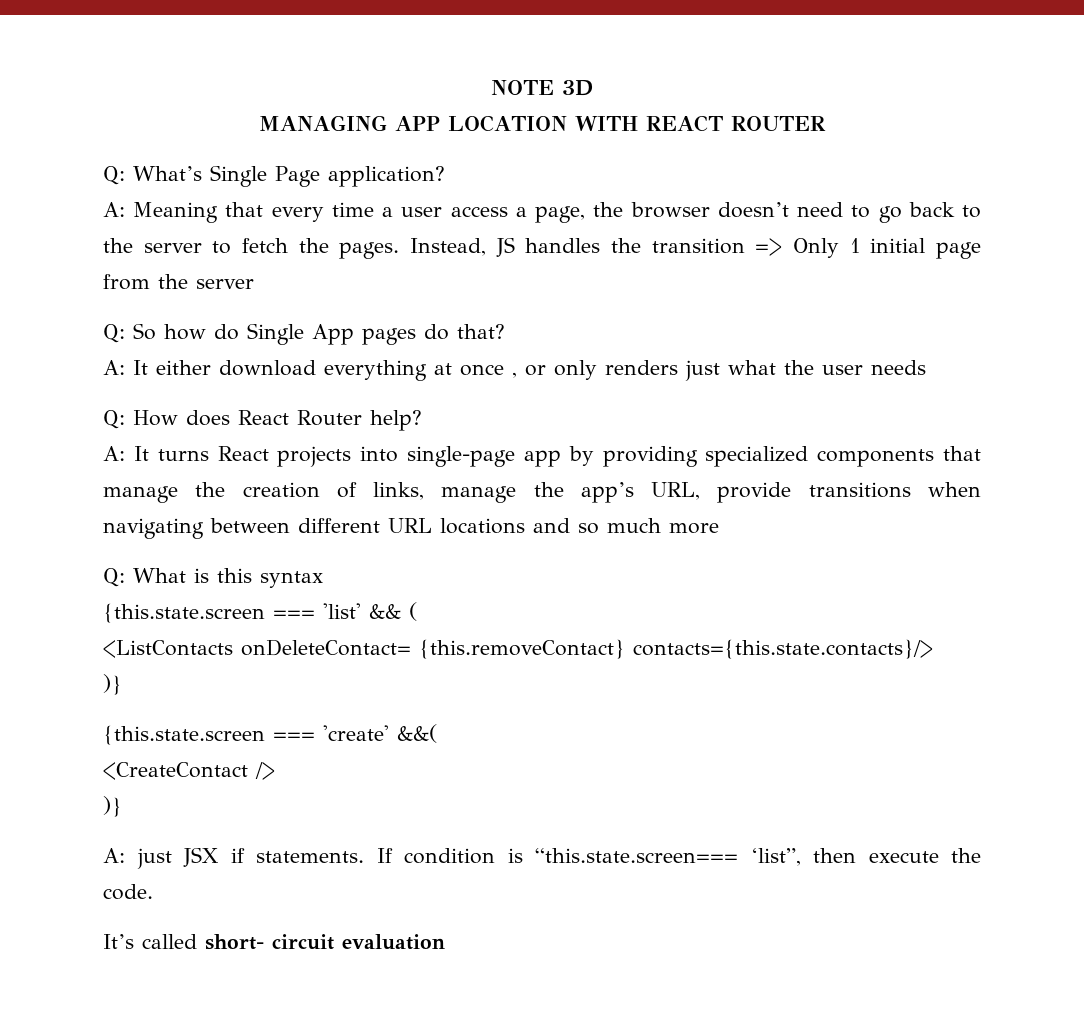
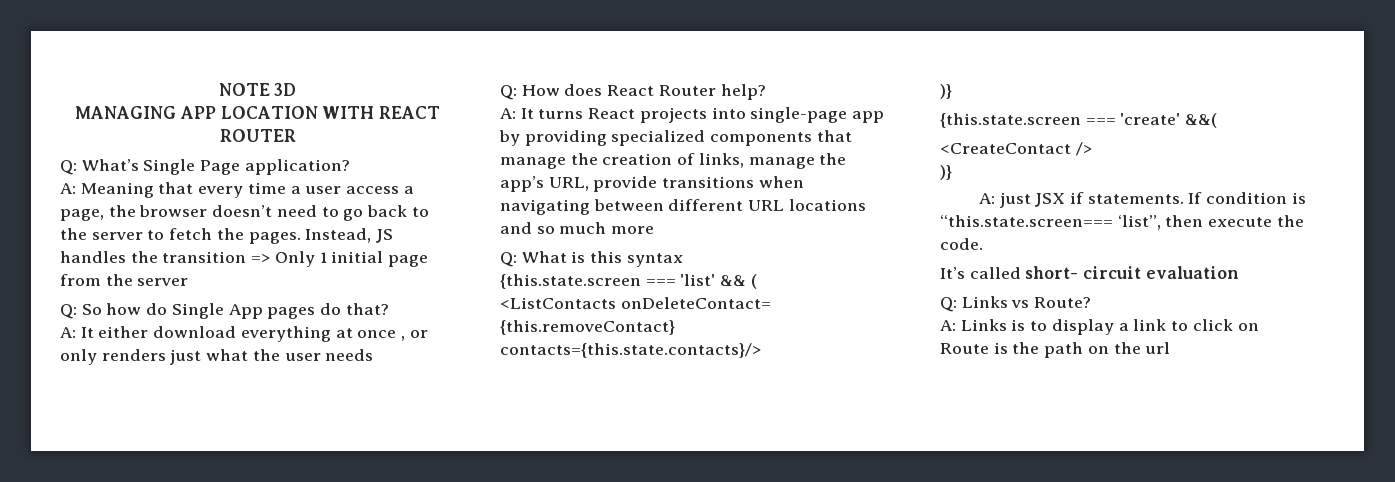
(445, 942) none -> [940,296,1092,312] [940,319,1259,335] [940,342,1171,358] // Q: Links vs Route? // A: Links is to display a link to click on // Route is the path on the url

